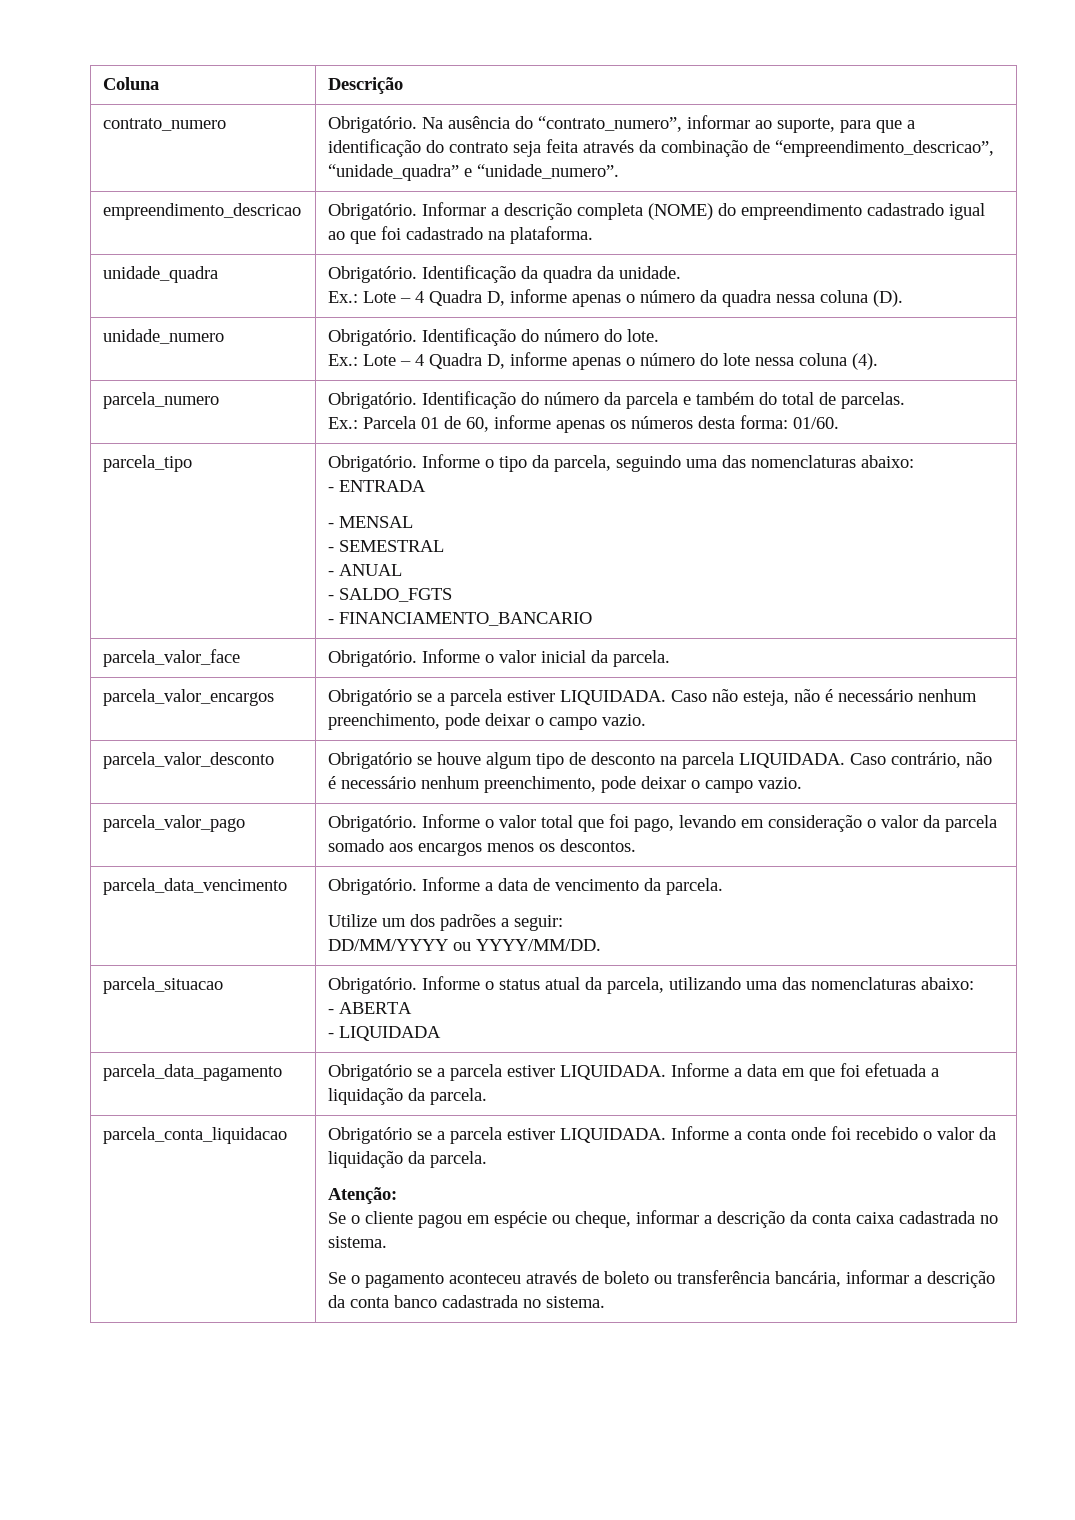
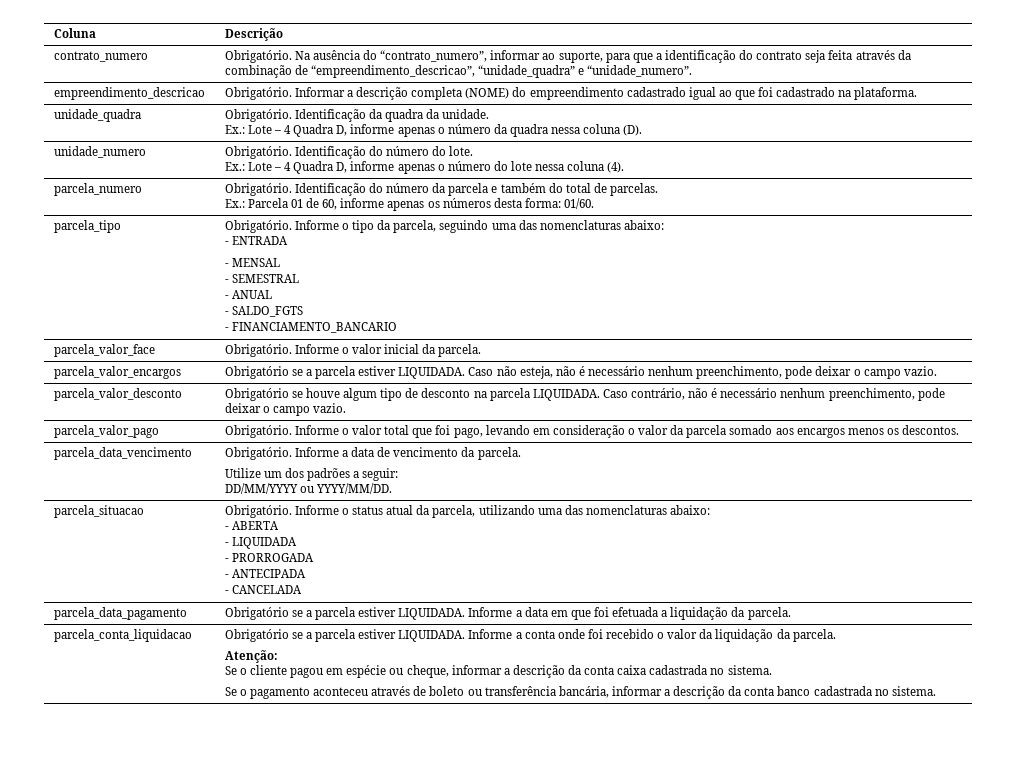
(442, 1033) none -> [224,553,314,562] [224,569,306,578] [224,585,302,594] // - PRORROGADA // - ANTECIPADA // - CANCELADA

